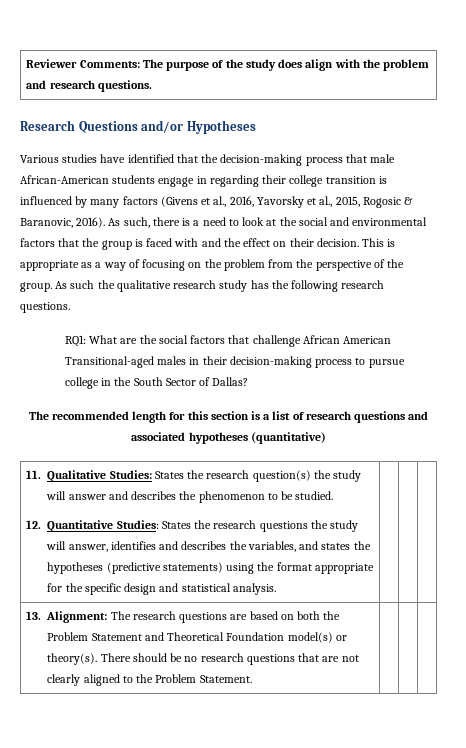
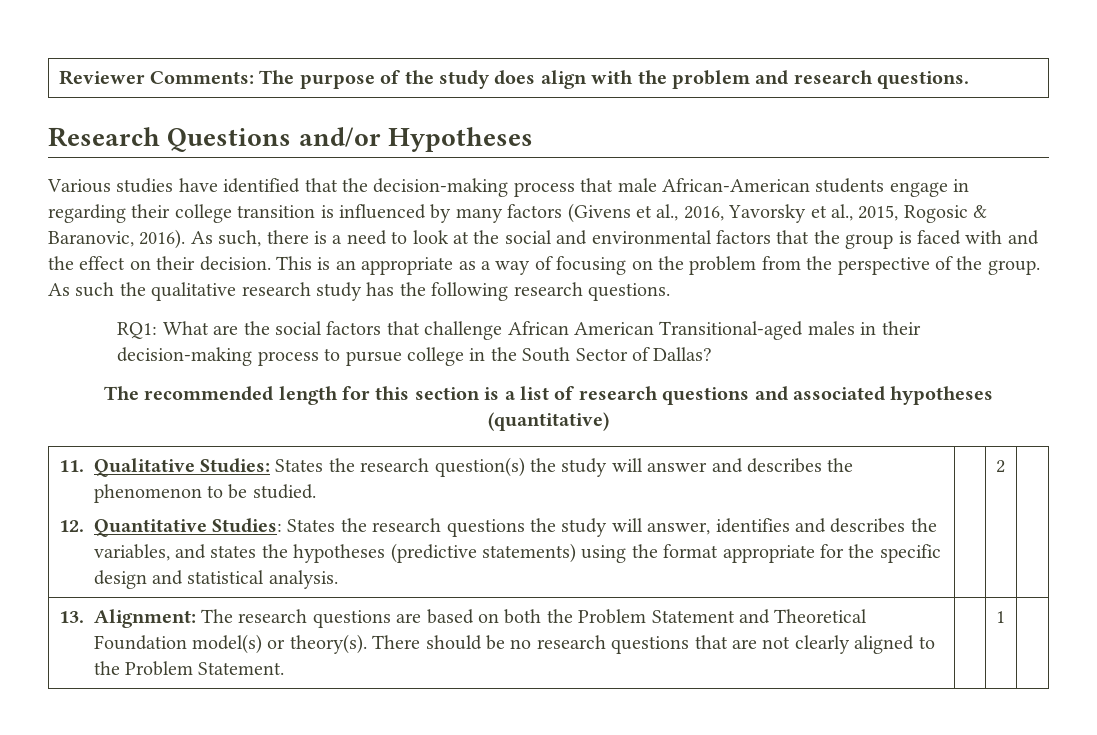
(396, 243) none -> [335,260,356,270] an
(276, 589) none -> [995,460,1005,473] 2
(252, 679) none -> [995,611,1005,623] 1

